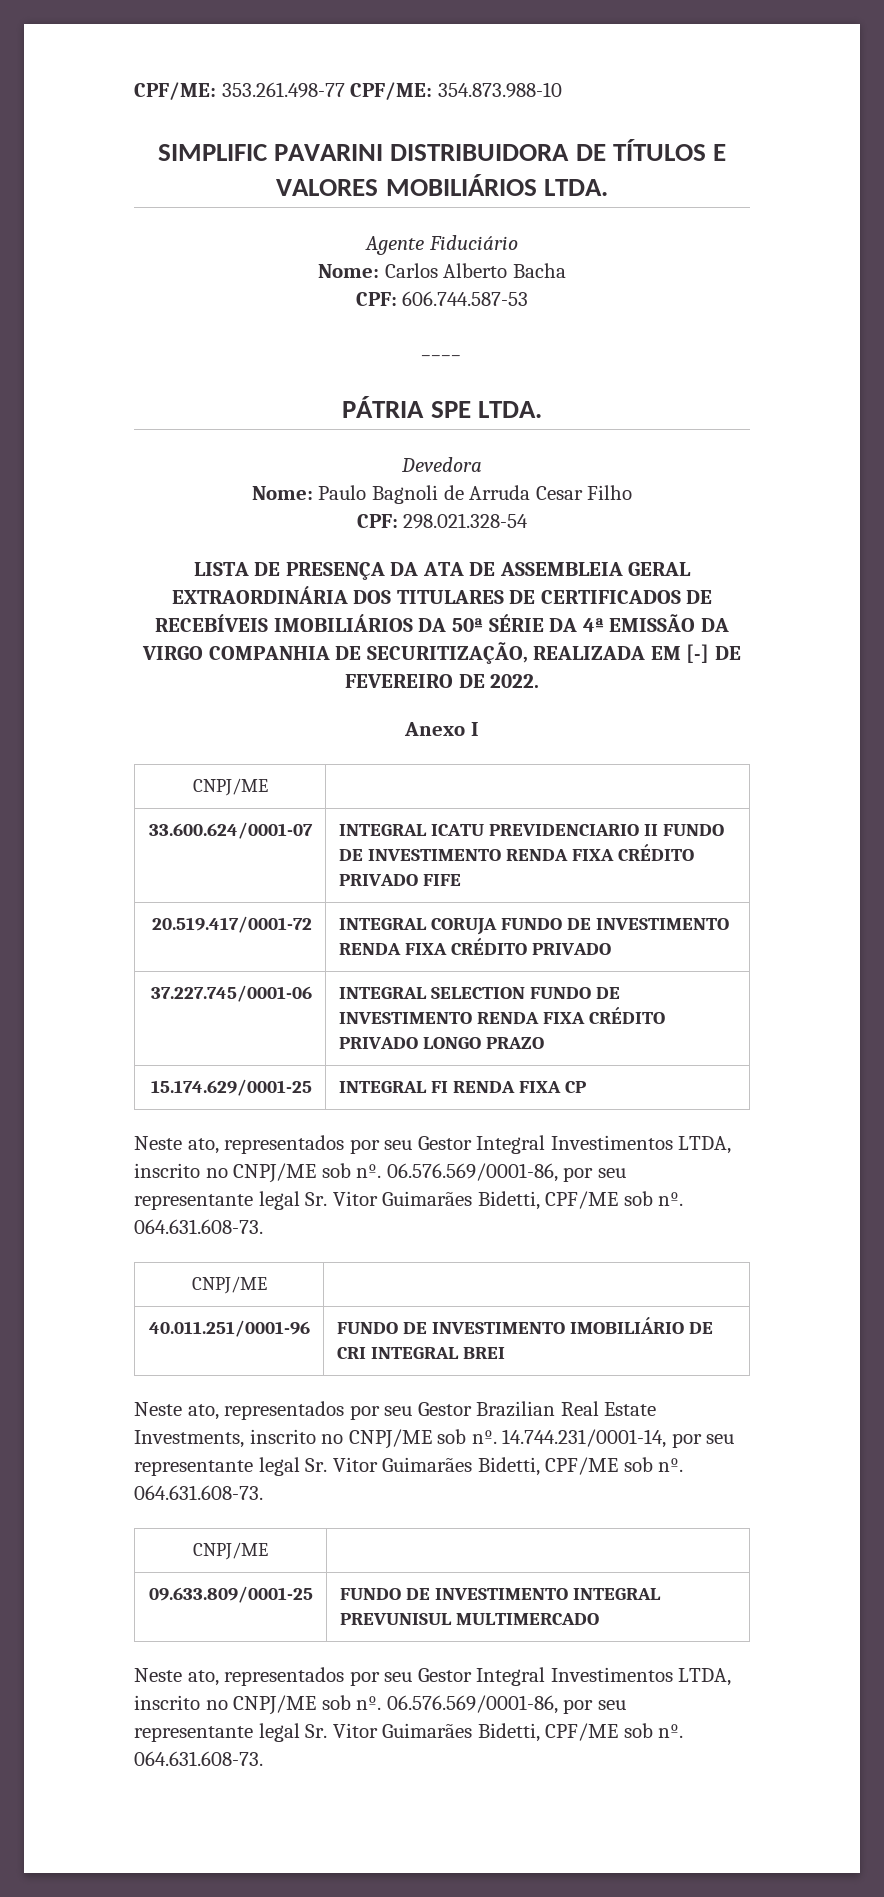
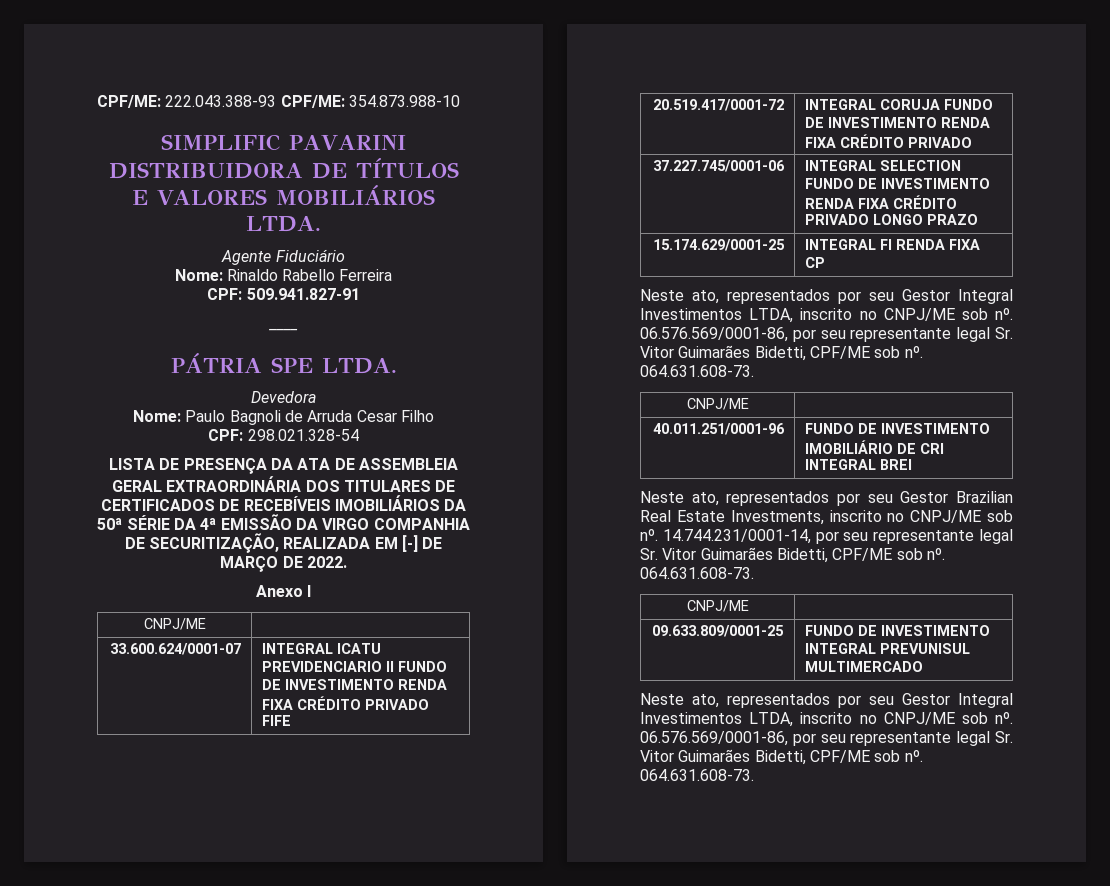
[134,82,345,100] CPF/ME: 353.261.498-77 -> [97,95,277,108] CPF/ME: 222.043.388-93
[384,263,566,278] [355,291,529,306] Carlos Alberto Bacha // CPF: 606.744.587-53 -> [226,269,393,281] [207,288,360,300] Rinaldo Rabello Ferreira // CPF: 509.941.827-91
[344,674,453,688] FEVEREIRO -> [220,556,279,572] MARÇO

